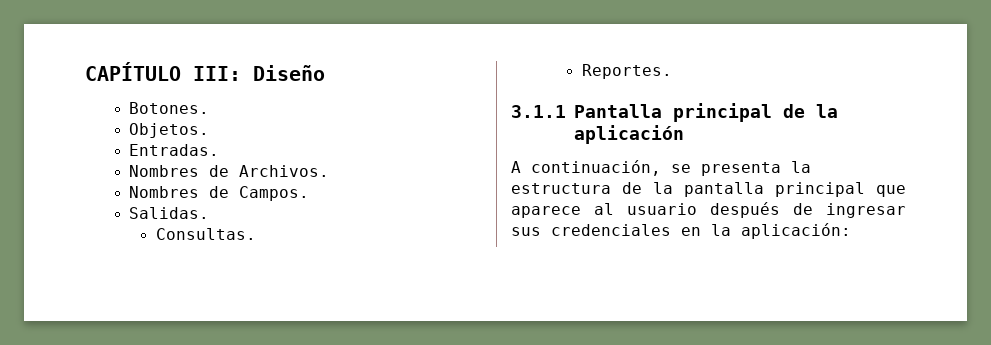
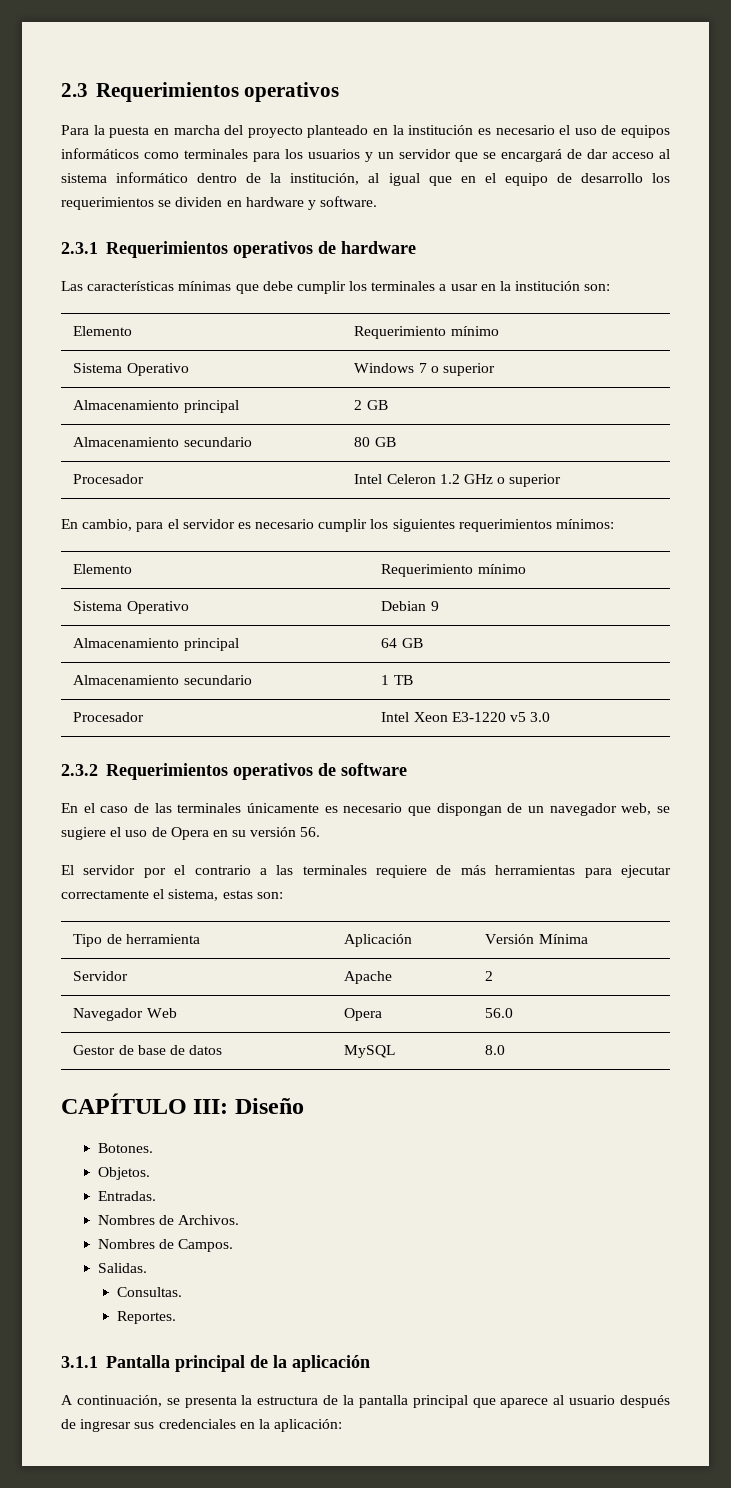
(85, 71) none -> [61,82,340,102] [61,125,670,138] [61,148,670,162] [61,172,670,186] [61,196,378,210] [61,241,416,258] [61,281,611,294] [73,326,133,336] [354,326,499,339] [73,363,189,376] [354,363,495,376] [73,400,239,413] [354,400,388,410] [73,437,252,447] [354,437,396,447] [73,474,145,484] [354,474,562,487] [61,519,615,532] [73,564,133,574] [381,564,526,577] [73,601,189,614] [381,601,439,611] [73,638,239,651] [381,638,423,648] [73,675,252,685] [381,675,413,685] [73,712,145,722] [381,712,551,722] [61,763,407,780] [61,803,670,816] [61,827,321,840] [61,865,671,878] [61,889,283,901] [73,934,200,947] [344,934,413,947] [485,934,588,944] [73,971,129,981] [344,971,393,984] [485,971,494,981] [73,1008,177,1021] [344,1008,383,1021] [485,1008,514,1018] [73,1045,223,1055] [344,1045,396,1058] [485,1045,506,1055] 2.3 Requerimientos operativos // Para la puesta en marcha del proyecto planteado en la institución es necesario el uso de equipos informáticos como terminales para los usuarios y un servidor que se encargará de dar acceso al sistema informático dentro de la institución, al igual que en el equipo de desarrollo los requerimientos se dividen en hardware y software. // 2.3.1 Requerimientos operativos de hardware // Las características mínimas que debe cumplir los terminales a usar en la institución son: // Elemento | Requerimiento mínimo // Sistema Operativo | Windows 7 o superior // Almacenamiento principal | 2 GB // Almacenamiento secundario | 80 GB // Procesador | Intel Celeron 1.2 GHz o superior // En cambio, para el servidor es necesario cumplir los siguientes requerimientos mínimos: // Elemento | Requerimiento mínimo // Sistema Operativo | Debian 9 // Almacenamiento principal | 64 GB // Almacenamiento secundario | 1 TB // Procesador | Intel Xeon E3-1220 v5 3.0 // 2.3.2 Requerimientos operativos de software // En el caso de las terminales únicamente es necesario que dispongan de un navegador web, se sugiere el uso de Opera en su versión 56. // El servidor por el contrario a las terminales requiere de más herramientas para ejecutar correctamente el sistema, estas son: // Tipo de herramienta | Aplicación | Versión Mínima // Servidor | Apache | 2 // Navegador Web | Opera | 56.0 // Gestor de base de datos | MySQL | 8.0 //

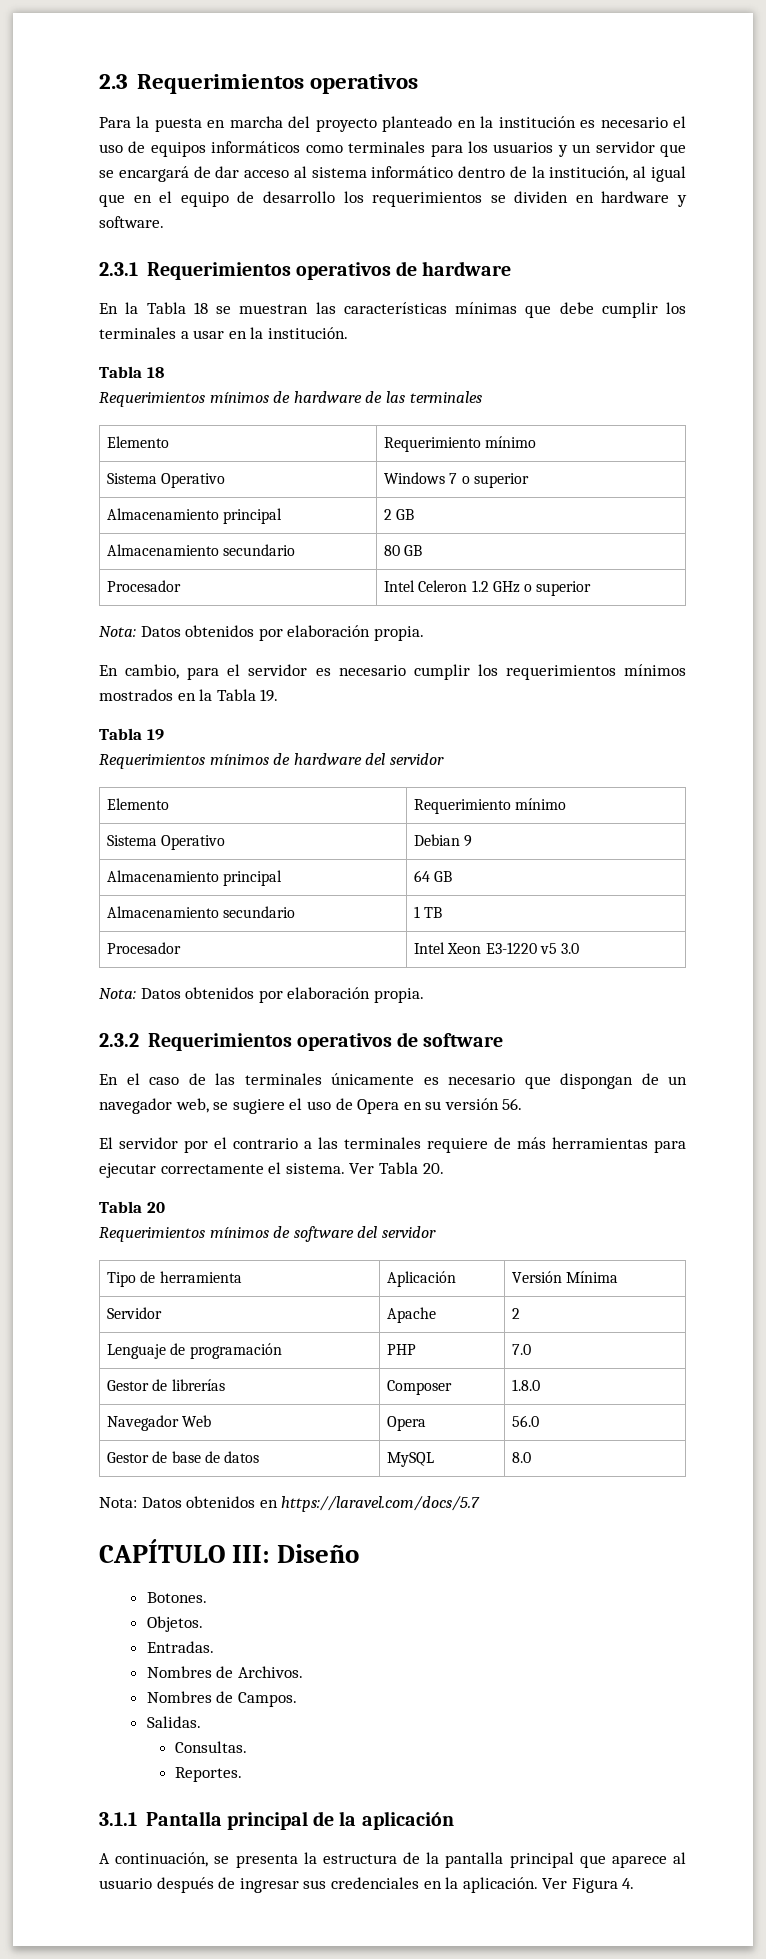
[61,281,83,291] Las -> [99,302,336,314] En la Tabla 18 se muestran las
[515,281,611,291] institución son: -> [267,327,348,339] [99,366,164,378] [99,391,482,407] institución. // Tabla 18 // Requerimientos mínimos de hardware de las terminales
(562, 480) none -> [99,625,424,641] // Nota: Datos obtenidos por elaboración propia.
[392,519,615,532] siguientes requerimientos mínimos: -> [505,664,687,680] [99,689,279,702] [99,728,164,740] [99,753,444,769] requerimientos mínimos mostrados en la Tabla 19. // Tabla 19 // Requerimientos mínimos de hardware del servidor
(551, 717) none -> [99,987,424,1003] // Nota: Datos obtenidos por elaboración propia.
[168,889,283,901] sistema, estas son: -> [285,1162,444,1174] [99,1201,165,1213] [99,1226,436,1242] sistema. Ver Tabla 20. // Tabla 20 // Requerimientos mínimos de software del servidor
(494, 976) none -> [107,1343,282,1359] [387,1344,417,1355] [512,1344,532,1355] [107,1379,225,1391] [387,1380,453,1395] [512,1379,541,1391] // Lenguaje de programación | PHP | 7.0 // Gestor de librerías | Composer | 1.8.0
(506, 1050) none -> [99,1496,481,1512] // Nota: Datos obtenidos en https://laravel.com/docs/5.7
[274,1419,343,1432] aplicación: -> [462,1877,635,1893] aplicación. Ver Figura 4.

